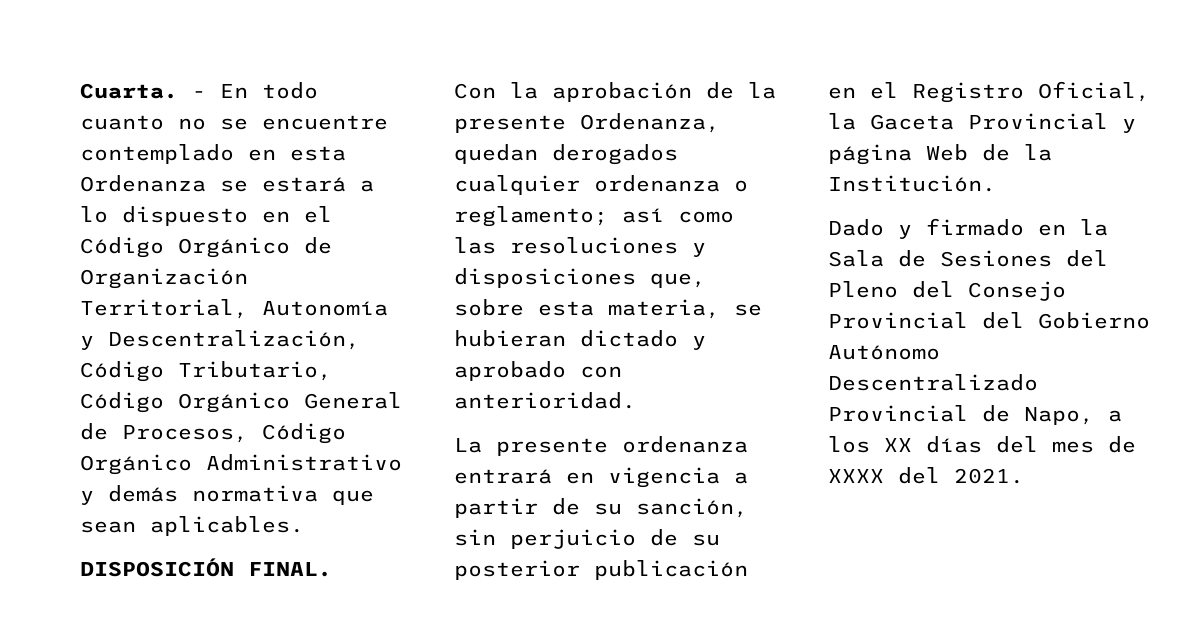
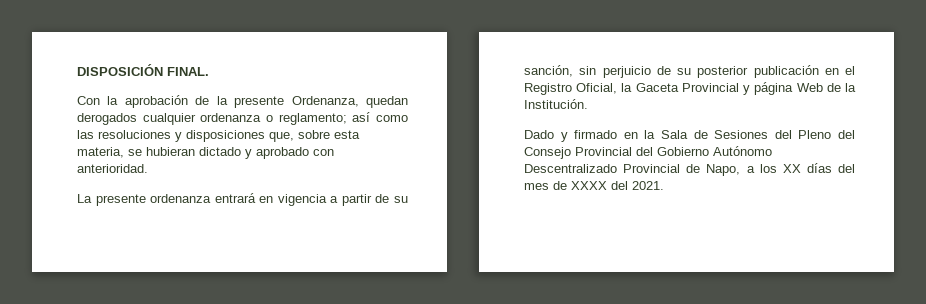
[80,82,318,99] [80,115,388,130] [80,144,346,164] [80,175,374,192] [80,206,332,226] [80,237,332,258] [80,268,248,289] [80,299,388,319] [80,330,360,350] [80,361,332,382] [80,392,402,413] [80,423,346,444] [80,454,402,475] [80,485,374,505] [80,516,304,536] Cuarta. - En todo cuanto no se encuentre contemplado en esta Ordenanza se estará a lo dispuesto en el Código Orgánico de Organización Territorial, Autonomía y Descentralización, Código Tributario, Código Orgánico General de Procesos, Código Orgánico Administrativo y demás normativa que sean aplicables. // -> (77, 70) none

